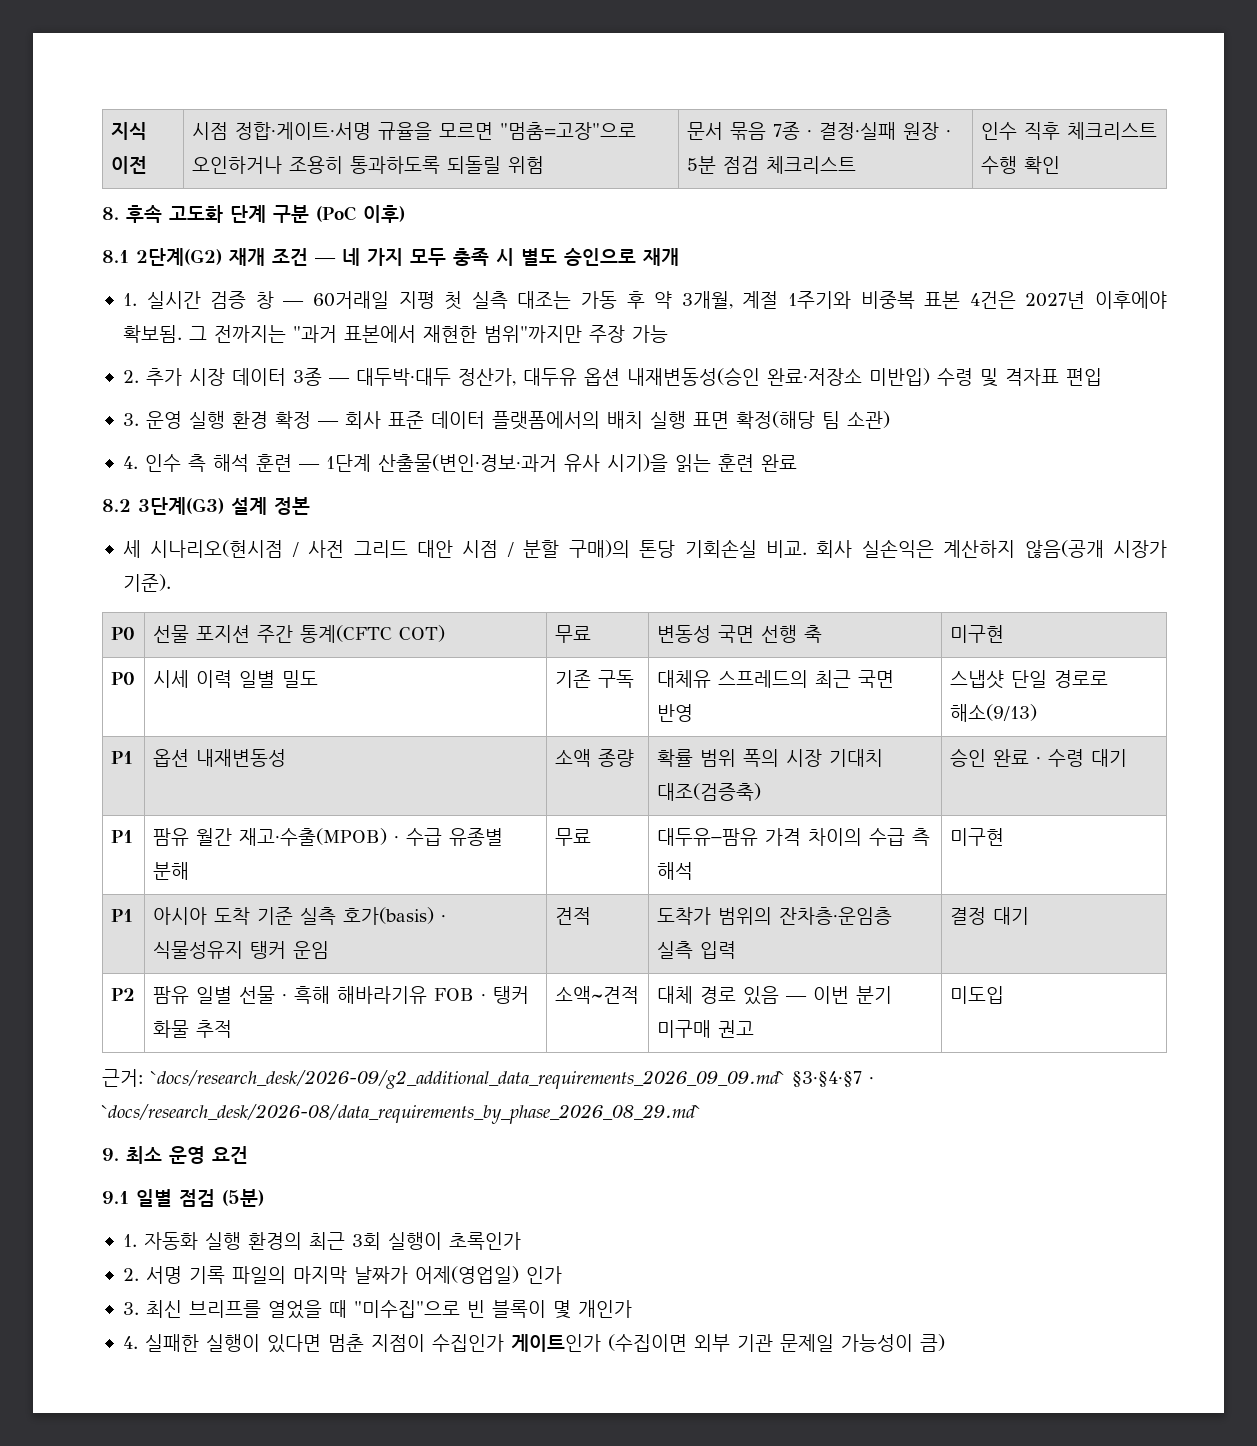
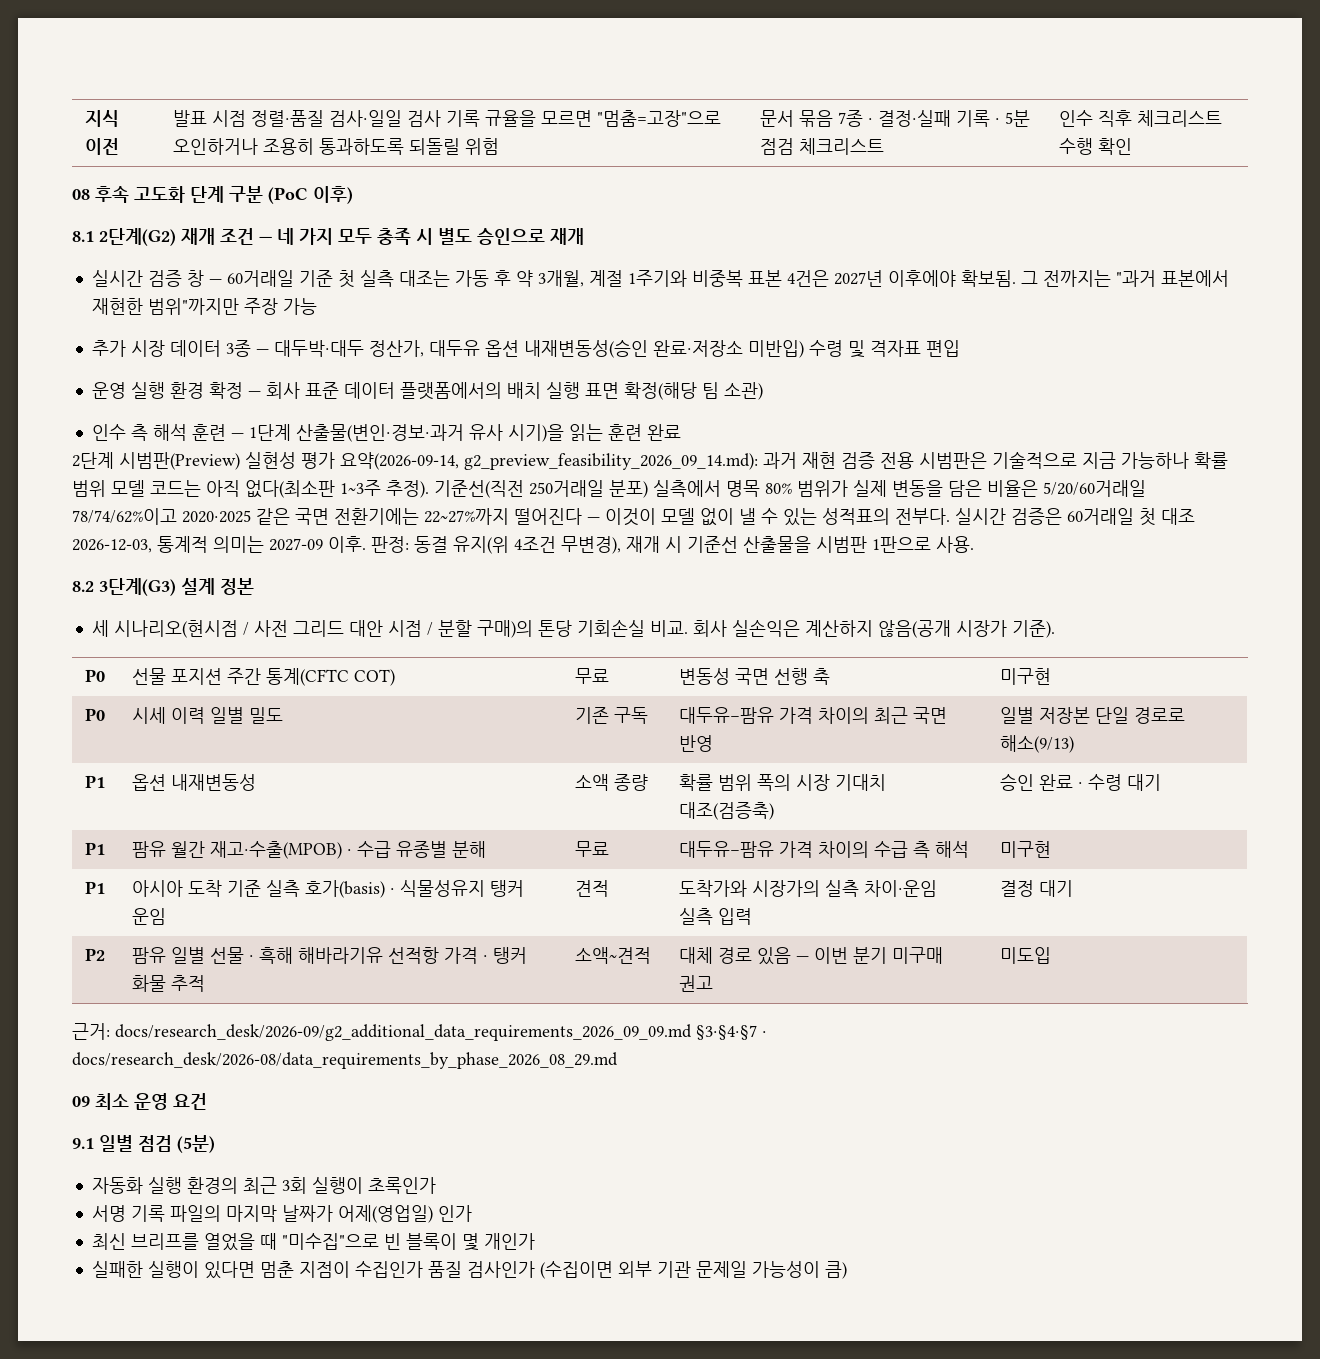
[191,122,371,140] 시점 정합·게이트·서명 -> [173,110,481,127] 발표 시점 정렬·품질 검사·일일 검사 기록
[902,122,939,140] 원장 -> [956,110,991,127] 기록
[102,207,119,220] 8. -> [72,189,90,200] 08
[122,293,137,306] 1. -> (584, 236) none
[398,291,435,309] 지평 -> [298,270,333,287] 기준
[122,370,139,383] 2. -> (317, 306) none
[122,413,139,426] 3. -> (960, 348) none
[122,456,138,469] 4. -> (763, 391) none
(797, 463) none -> [72,451,1228,470] [72,480,1146,498] [72,508,1195,526] [72,536,974,554] // 2단계 시범판(Preview) 실현성 평가 요약(2026-09-14, g2_preview_feasibility_2026_09_14.md): 과거 재현 검증 전용 시범판은 기술적으로 지금 가능하나 확률 범위 모델 코드는 아직 없다(최소판 1~3주 추정). 기준선(직전 250거래일 분포) 실측에서 명목 80% 범위가 실제 변동을 담은 비율은 5/20/60거래일 78/74/62%이고 2020·2025 같은 국면 전환기에는 22~27%까지 떨어진다 — 이것이 모델 없이 낼 수 있는 성적표의 전부다. 실시간 검증은 60거래일 첫 대조 2026-12-03, 통계적 의미는 2027-09 이후. 판정: 동결 유지(위 4조건 무변경), 재개 시 기준선 산출물을 시범판 1판으로 사용.
[656,670,808,688] 대체유 스프레드의 -> [679,707,870,724] 대두유−팜유 가격 차이의
[949,670,1004,689] 스냅샷 -> [1000,707,1091,724] 일별 저장본
[656,907,892,925] 도착가 범위의 잔차층·운임층 -> [679,880,938,897] 도착가와 시장가의 실측 차이·운임
[433,988,474,1001] FOB -> [388,947,479,964] 선적항 가격
[150,1070,785,1089] `docs/research_desk/2026-09/g2_additional_data_requirements_2026_09_09.md` -> [115,1024,692,1041] docs/research_desk/2026-09/g2_additional_data_requirements_2026_09_09.md
[101,1104,701,1124] [102,1148,119,1161] `docs/research_desk/2026-08/data_requirements_by_phase_2026_08_29.md` // 9. -> [72,1052,618,1069] [72,1096,90,1107] docs/research_desk/2026-08/data_requirements_by_phase_2026_08_29.md // 09
[122,1234,137,1247] 1. -> (215, 1144) none
[122,1268,139,1281] 2. -> (436, 1185) none
[122,1302,139,1315] 3. -> (472, 1213) none
[122,1336,138,1349] 4. -> (535, 1241) none
[510,1334,601,1352] 게이트인가 -> [427,1261,535,1278] 품질 검사인가

